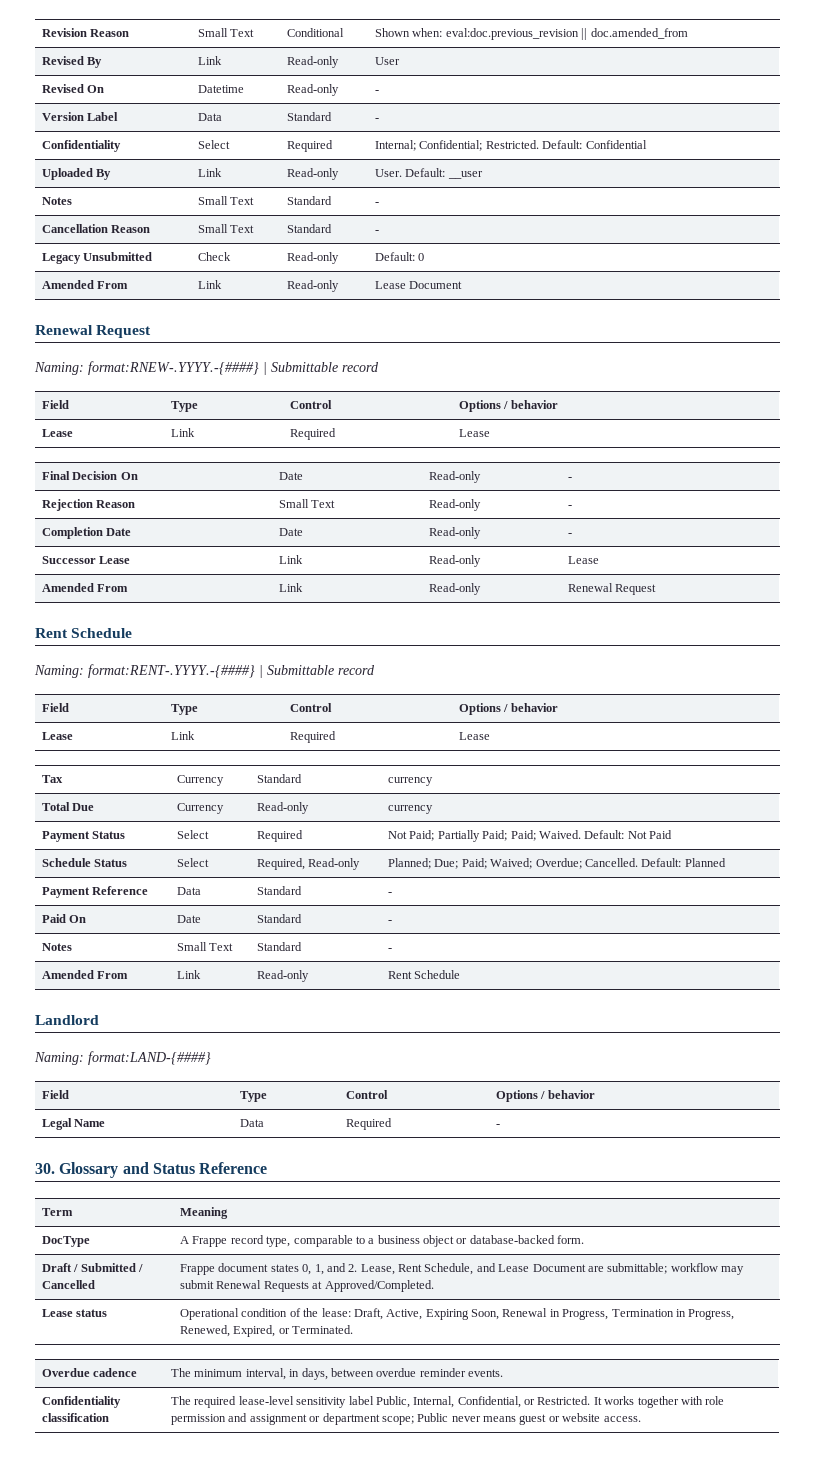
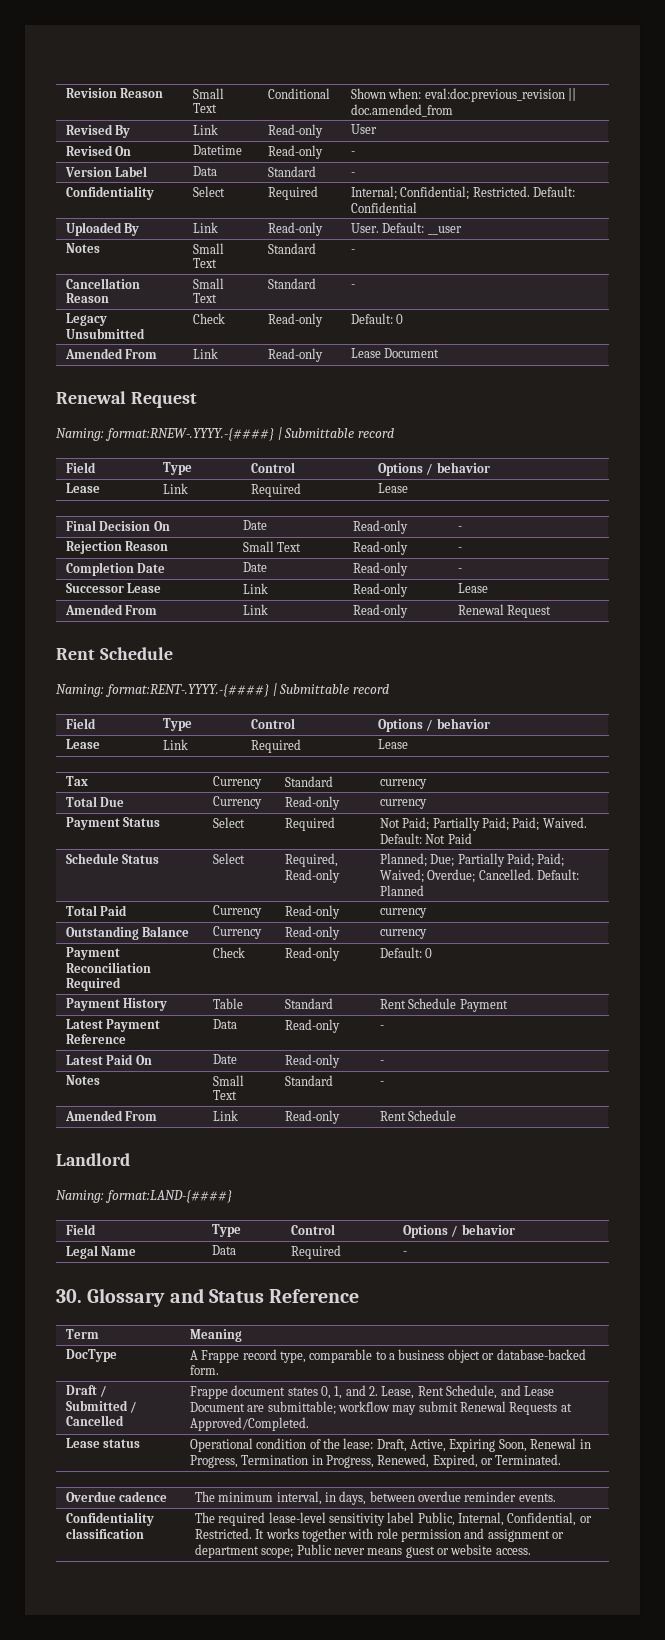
(459, 864) none -> [457,853,534,867] Partially Paid;
(726, 862) none -> [65,905,128,916] [212,905,262,918] [284,905,340,919] [379,908,427,918] [65,926,190,940] [212,926,262,939] [284,926,340,940] [379,929,427,939] [65,947,120,960] [65,962,151,973] [65,977,121,991] [212,947,245,958] [284,947,340,961] [379,947,433,958] [65,998,168,1011] [212,998,243,1009] [284,998,333,1009] [379,998,508,1012] [65,1019,103,1029] Total Paid | Currency | Read-only | currency // Outstanding Balance | Currency | Read-only | currency // Payment Reconciliation Required | Check | Read-only | Default: 0 // Payment History | Table | Standard | Rent Schedule Payment // Latest
[257,886,303,895] [388,892,393,895] Standard | - // -> [284,1019,340,1033] [379,1025,384,1029] [65,1055,103,1065] Read-only | - // Latest
[257,914,303,923] Standard -> [284,1054,340,1068] Read-only

